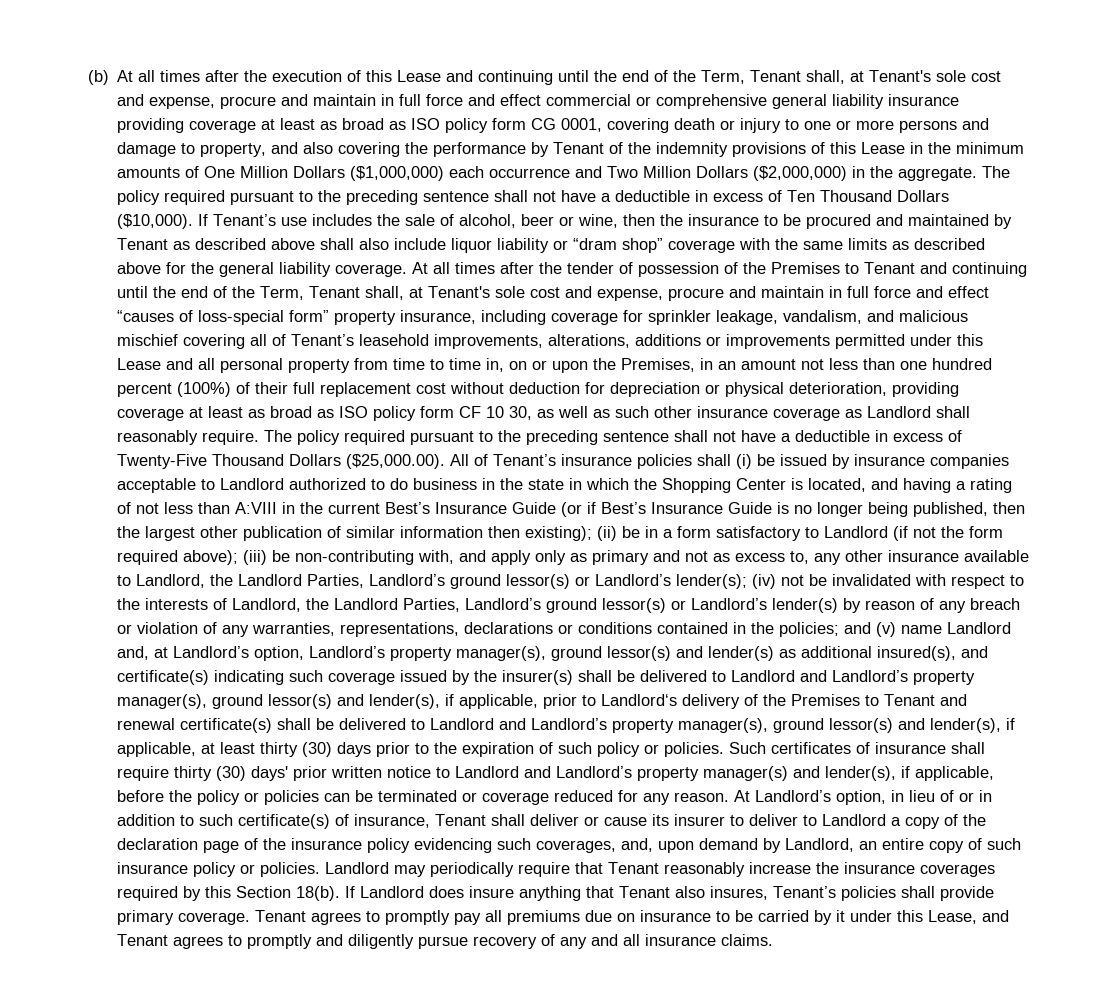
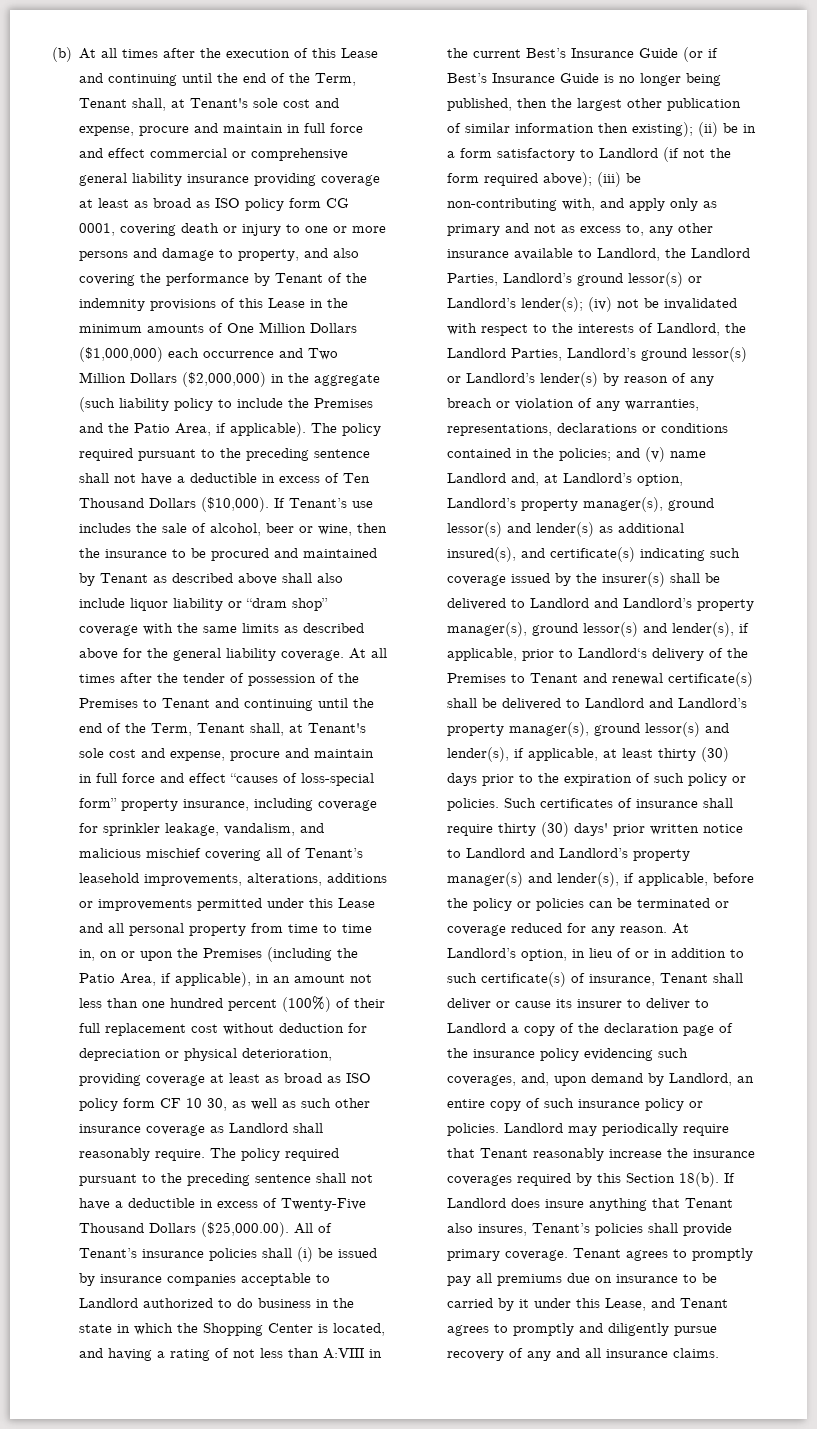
[898,167,978,181] aggregate. -> [314,374,381,386] [79,397,374,412] [79,422,307,437] aggregate (such liability policy to include the Premises and the Patio Area, if applicable).
[621,358,696,372] Premises, -> [203,947,359,962] [79,972,252,987] Premises (including the Patio Area, if applicable),

